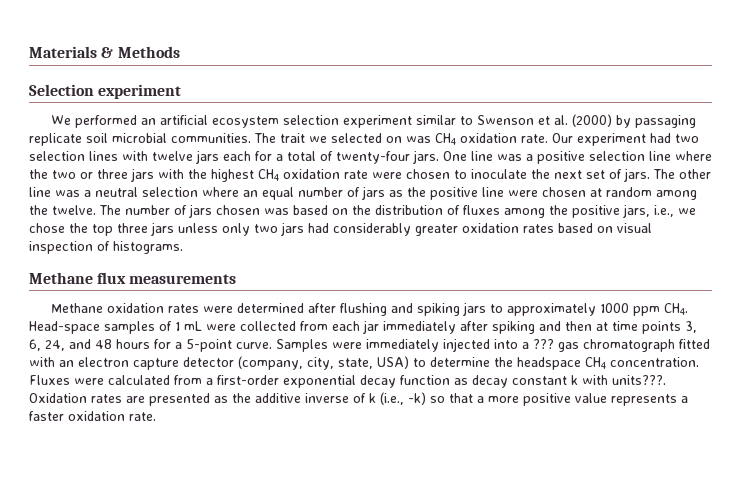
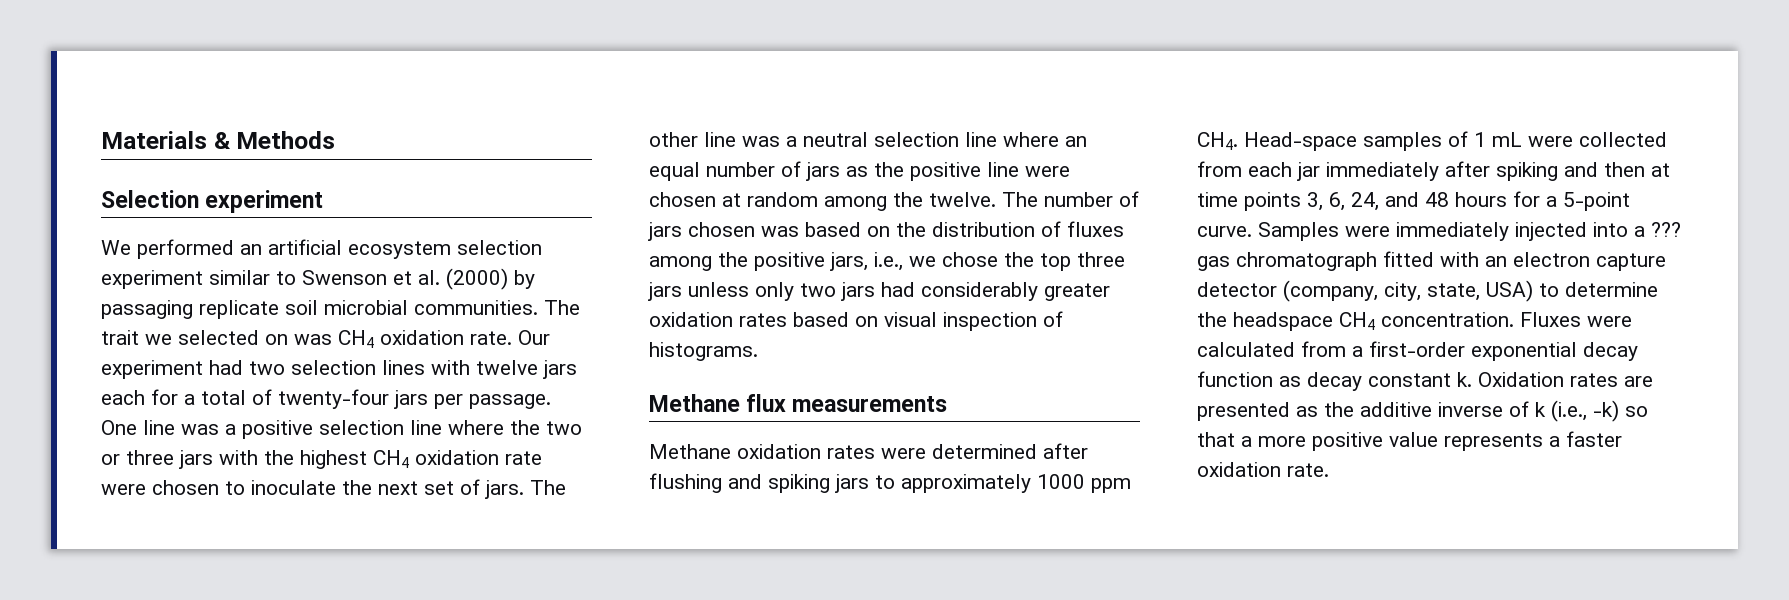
[413,150,439,164] jars. -> [394,390,551,409] jars per passage.
(198, 192) none -> [965,132,997,147] line
[571,375,666,385] k with units???. -> [1457,372,1472,387] k.

